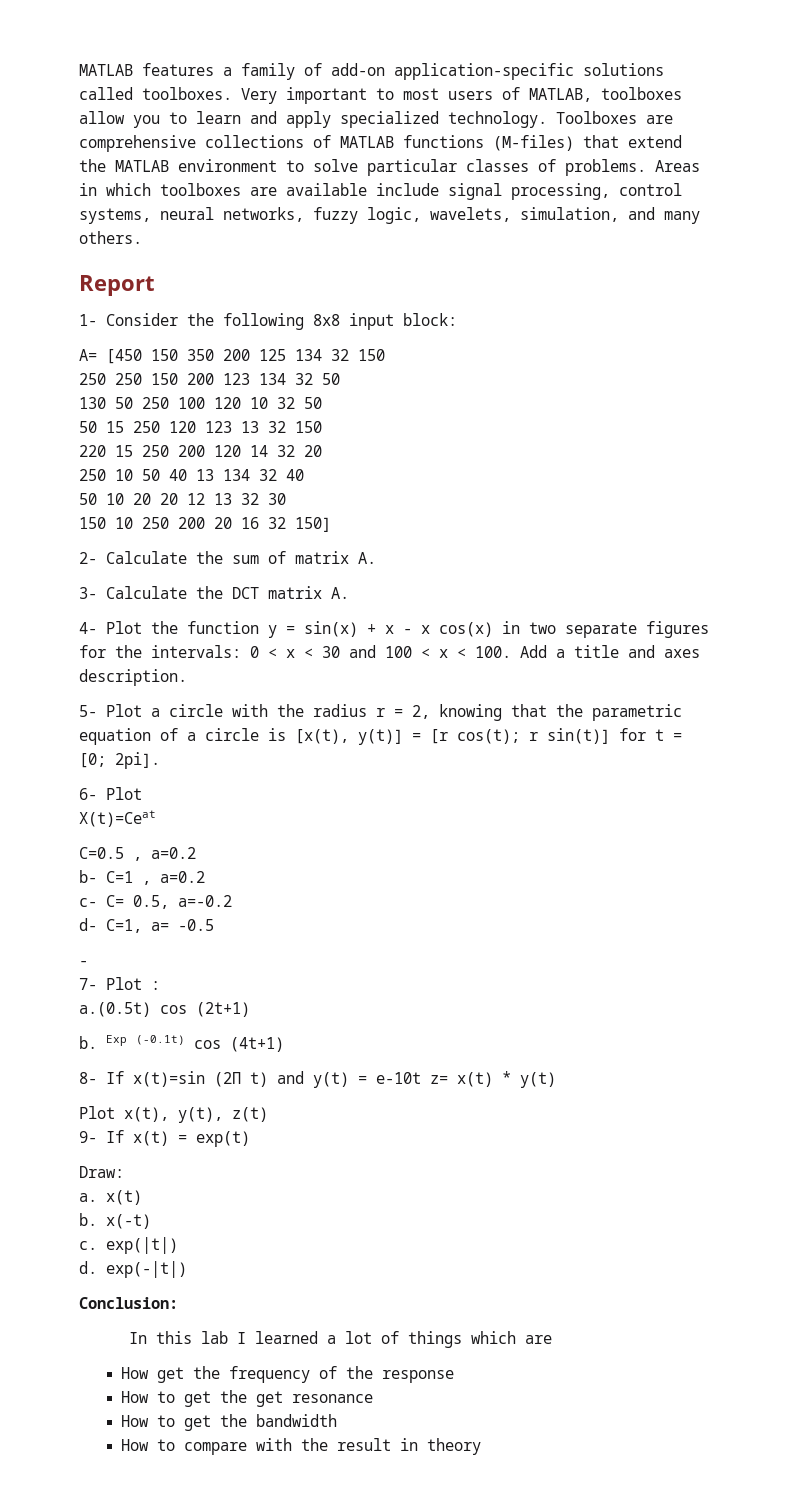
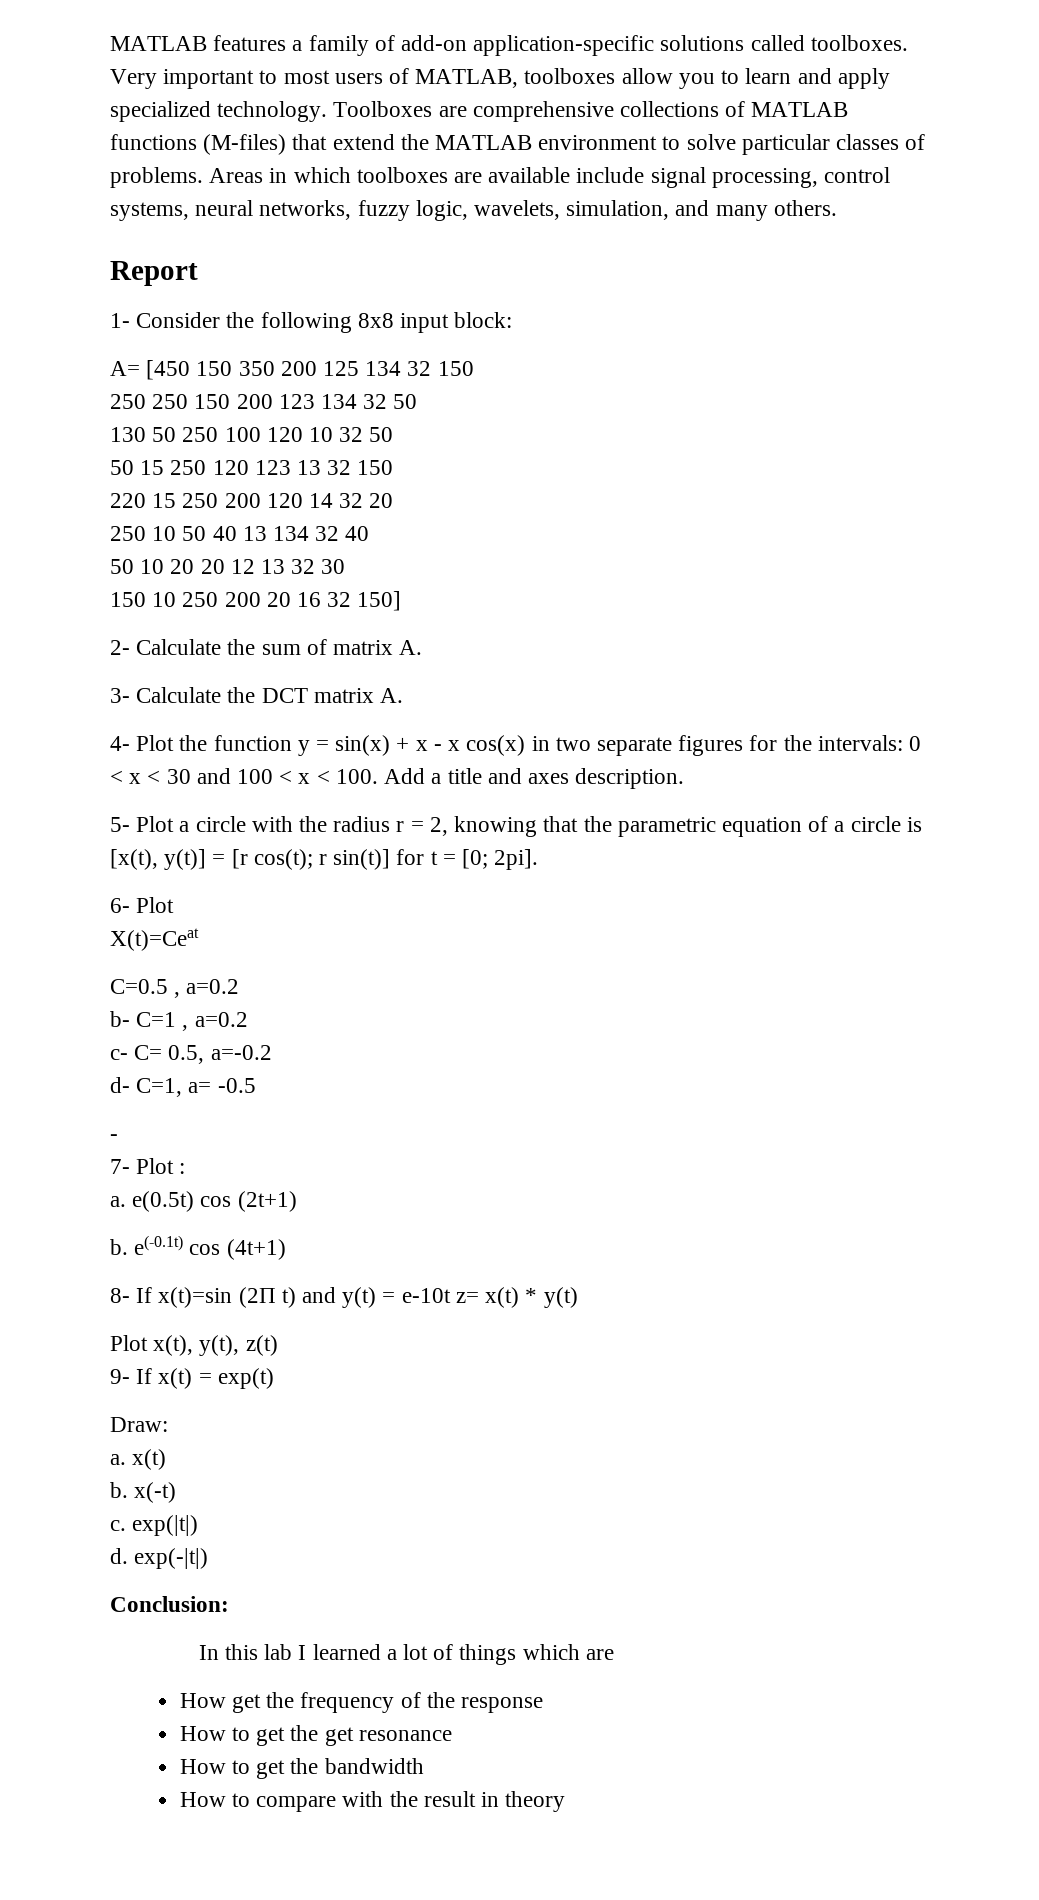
[79,1002,151,1017] a.(0.5t) -> [110,1191,195,1212] a. e(0.5t)
[106,1035,185,1046] Exp (-0.1t) -> [134,1235,184,1255] e(-0.1t)

